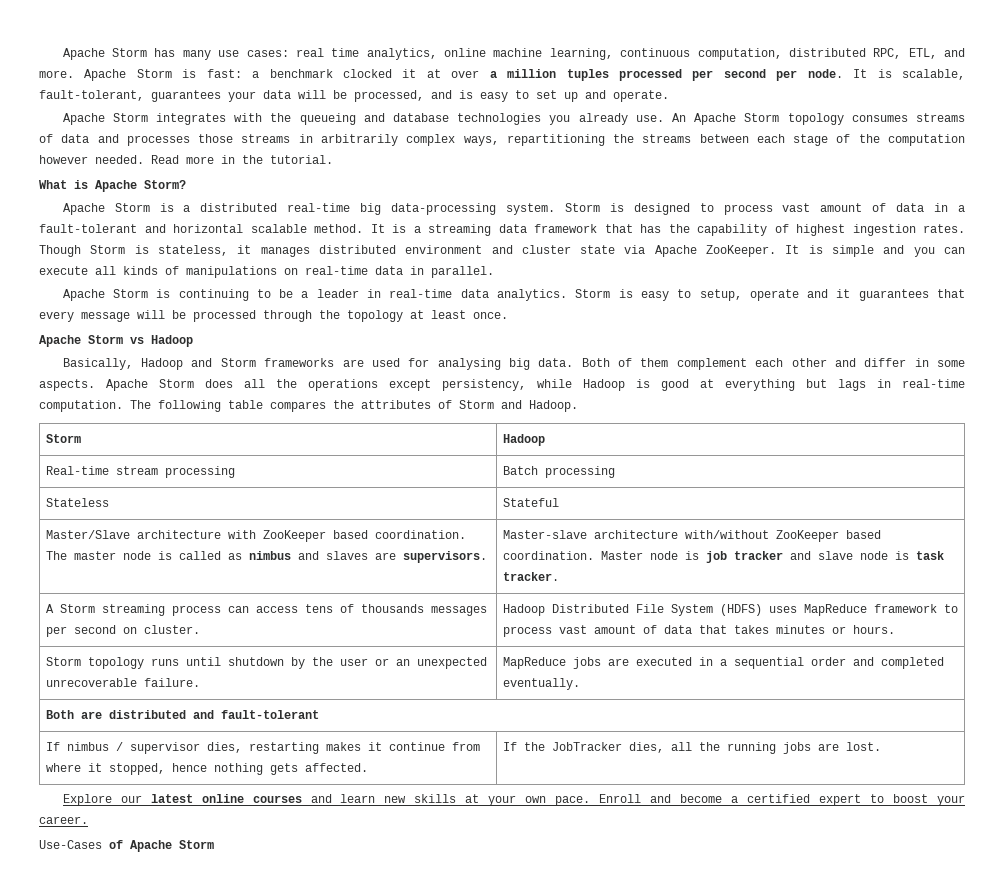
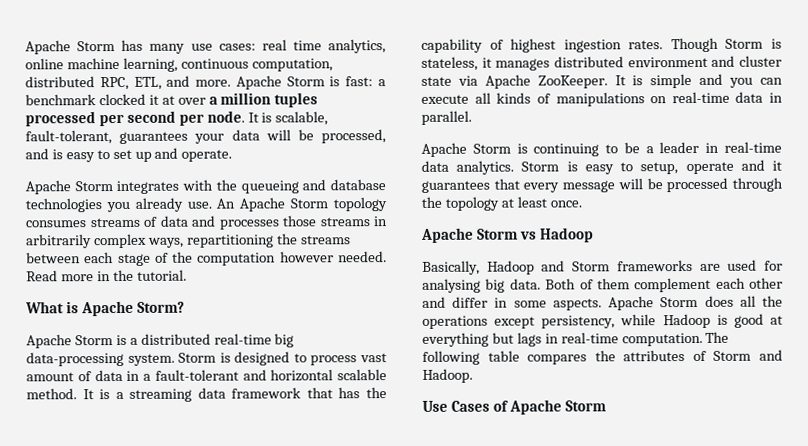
[45,434,81,443] [502,434,545,446] [45,466,235,478] [502,466,615,478] [45,498,109,507] [502,498,559,507] [45,530,466,542] [45,551,487,563] [502,530,881,542] [502,551,944,563] [502,572,559,581] [45,604,487,616] [45,625,200,637] [502,604,958,616] [502,625,895,637] [45,657,487,669] [45,678,200,687] [502,657,944,669] [502,678,580,690] [45,710,319,719] [45,742,480,754] [45,763,368,775] [502,742,881,754] [62,794,966,806] [39,816,88,824] [39,840,102,849] // Storm | Hadoop // Real-time stream processing | Batch processing // Stateless | Stateful // Master/Slave architecture with ZooKeeper based coordination. The master node is called as nimbus and slaves are supervisors. | Master-slave architecture with/without ZooKeeper based coordination. Master node is job tracker and slave node is task tracker. // A Storm streaming process can access tens of thousands messages per second on cluster. | Hadoop Distributed File System (HDFS) uses MapReduce framework to process vast amount of data that takes minutes or hours. // Storm topology runs until shutdown by the user or an unexpected unrecoverable failure. | MapReduce jobs are executed in a sequential order and completed eventually. // Both are distributed and fault-tolerant // If nimbus / supervisor dies, restarting makes it continue from where it stopped, hence nothing gets affected. | If the JobTracker dies, all the running jobs are lost. // Explore our latest online courses and learn new skills at your own pace. Enroll and become a certified expert to boost your career. // Use-Cases -> [422,400,490,412] // Use Cases

